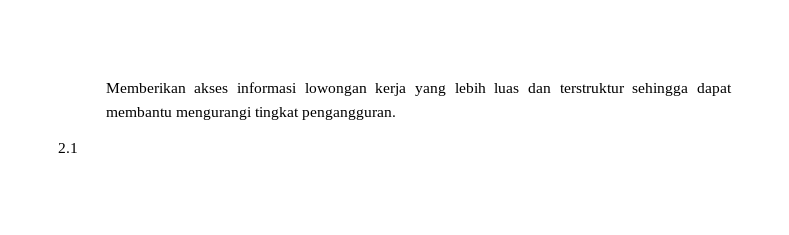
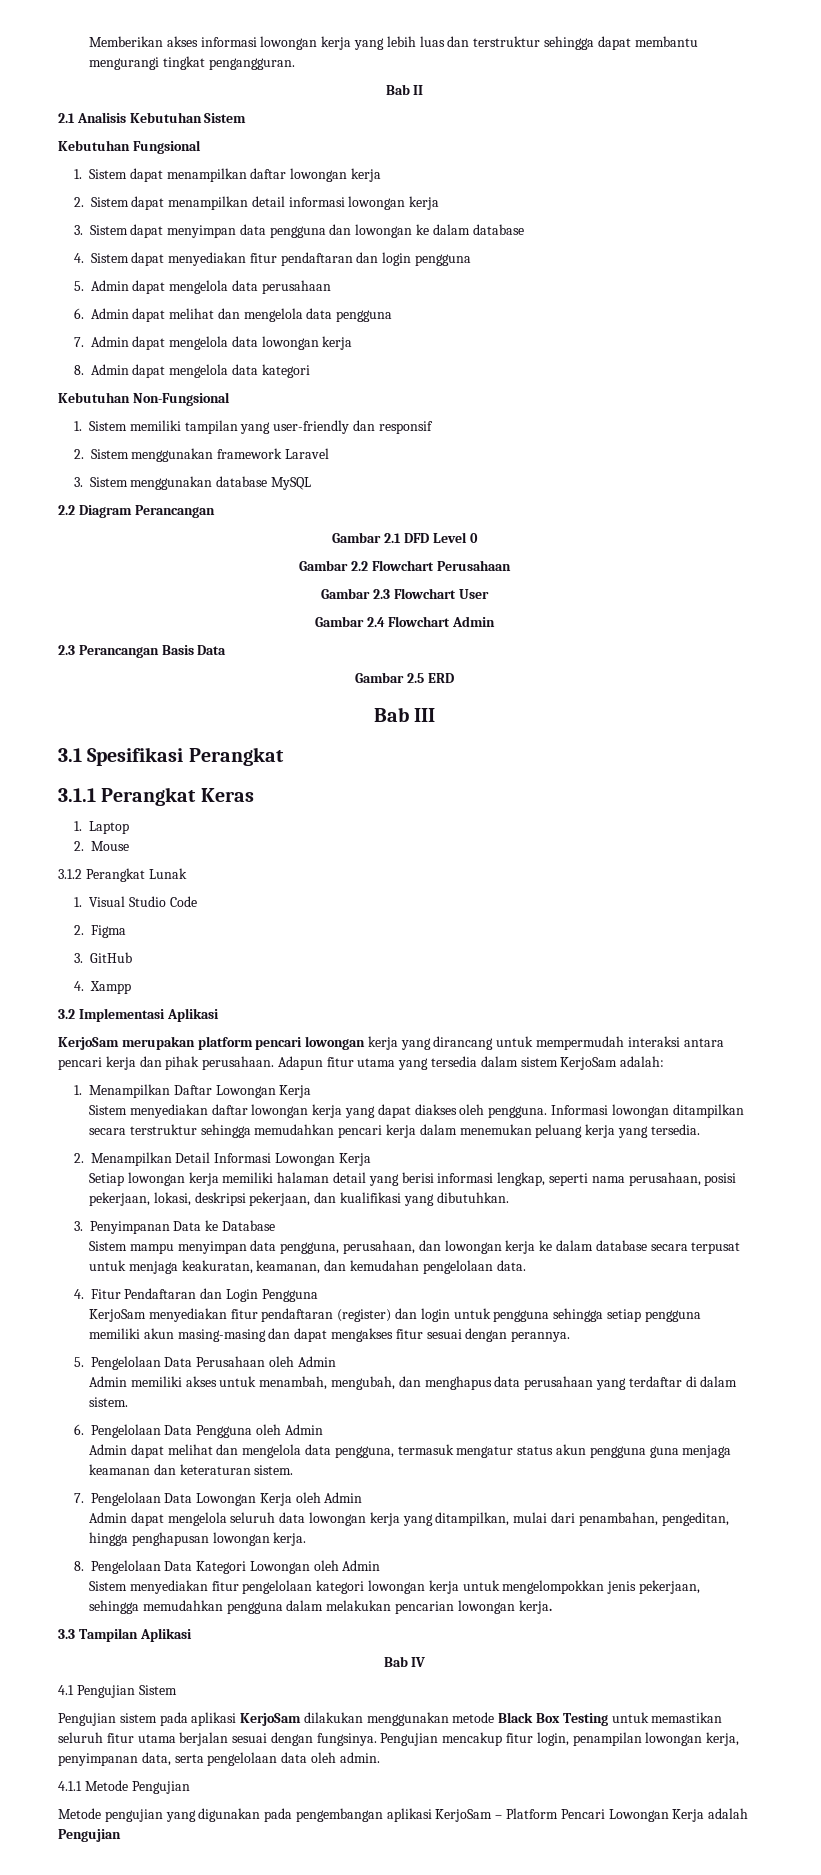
[58,143,78,153] // 2.1 -> [385,84,424,95] [58,112,247,123] [58,140,201,154] [73,168,382,182] [73,196,440,210] [73,224,524,238] [73,252,472,266] [73,280,331,294] [73,308,393,322] [73,336,353,350] [73,364,310,378] [58,392,230,406] [73,420,433,434] [73,448,329,462] [73,476,311,490] [58,505,215,518] [332,532,478,543] [299,560,511,571] [321,588,489,599] [314,616,496,627] [58,645,227,658] [355,672,454,683] [373,707,436,722] [58,747,284,766] [58,787,254,806] [73,821,130,834] [73,841,129,851] [58,868,187,882] [73,896,197,907] [73,925,126,938] [73,952,132,963] [73,981,131,994] [58,1008,219,1022] [58,1036,724,1050] [58,1056,665,1070] [73,1084,312,1098] [89,1104,744,1118] [89,1124,700,1138] [73,1152,371,1166] [89,1172,737,1186] [89,1192,509,1206] [73,1220,275,1234] [89,1240,741,1254] [89,1260,526,1274] [73,1288,318,1302] [89,1308,701,1322] [89,1328,571,1342] [73,1356,336,1370] [89,1376,738,1390] [89,1397,129,1407] [73,1424,323,1438] [89,1444,732,1458] [89,1464,294,1475] [73,1492,363,1506] [89,1512,729,1526] [89,1532,307,1546] [73,1560,381,1574] [89,1580,700,1594] [89,1600,552,1614] [58,1628,192,1642] [383,1656,426,1667] [58,1685,177,1698] [58,1712,723,1726] [58,1732,740,1746] [58,1752,380,1766] [58,1780,190,1794] [58,1808,749,1822] [58,1829,121,1842] // Bab II // 2.1 Analisis Kebutuhan Sistem // Kebutuhan Fungsional // 1. Sistem dapat menampilkan daftar lowongan kerja // 2. Sistem dapat menampilkan detail informasi lowongan kerja // 3. Sistem dapat menyimpan data pengguna dan lowongan ke dalam database // 4. Sistem dapat menyediakan fitur pendaftaran dan login pengguna // 5. Admin dapat mengelola data perusahaan // 6. Admin dapat melihat dan mengelola data pengguna // 7. Admin dapat mengelola data lowongan kerja // 8. Admin dapat mengelola data kategori // Kebutuhan Non-Fungsional // 1. Sistem memiliki tampilan yang user-friendly dan responsif // 2. Sistem menggunakan framework Laravel // 3. Sistem menggunakan database MySQL // 2.2 Diagram Perancangan // Gambar 2.1 DFD Level 0 // Gambar 2.2 Flowchart Perusahaan // Gambar 2.3 Flowchart User // Gambar 2.4 Flowchart Admin // 2.3 Perancangan Basis Data // Gambar 2.5 ERD // Bab III // 3.1 Spesifikasi Perangkat // 3.1.1 Perangkat Keras // 1. Laptop // 2. Mouse // 3.1.2 Perangkat Lunak // 1. Visual Studio Code // 2. Figma // 3. GitHub // 4. Xampp // 3.2 Implementasi Aplikasi // KerjoSam merupakan platform pencari lowongan kerja yang dirancang untuk mempermudah interaksi antara pencari kerja dan pihak perusahaan. Adapun fitur utama yang tersedia dalam sistem KerjoSam adalah: // 1. Menampilkan Daftar Lowongan Kerja // Sistem menyediakan daftar lowongan kerja yang dapat diakses oleh pengguna. Informasi lowongan ditampilkan secara terstruktur sehingga memudahkan pencari kerja dalam menemukan peluang kerja yang tersedia. // 2. Menampilkan Detail Informasi Lowongan Kerja // Setiap lowongan kerja memiliki halaman detail yang berisi informasi lengkap, seperti nama perusahaan, posisi pekerjaan, lokasi, deskripsi pekerjaan, dan kualifikasi yang dibutuhkan. // 3. Penyimpanan Data ke Database // Sistem mampu menyimpan data pengguna, perusahaan, dan lowongan kerja ke dalam database secara terpusat untuk menjaga keakuratan, keamanan, dan kemudahan pengelolaan data. // 4. Fitur Pendaftaran dan Login Pengguna // KerjoSam menyediakan fitur pendaftaran (register) dan login untuk pengguna sehingga setiap pengguna memiliki akun masing-masing dan dapat mengakses fitur sesuai dengan perannya. // 5. Pengelolaan Data Perusahaan oleh Admin // Admin memiliki akses untuk menambah, mengubah, dan menghapus data perusahaan yang terdaftar di dalam sistem. // 6. Pengelolaan Data Pengguna oleh Admin // Admin dapat melihat dan mengelola data pengguna, termasuk mengatur status akun pengguna guna menjaga keamanan dan keteraturan sistem. // 7. Pengelolaan Data Lowongan Kerja oleh Admin // Admin dapat mengelola seluruh data lowongan kerja yang ditampilkan, mulai dari penambahan, pengeditan, hingga penghapusan lowongan kerja. // 8. Pengelolaan Data Kategori Lowongan oleh Admin // Sistem menyediakan fitur pengelolaan kategori lowongan kerja untuk mengelompokkan jenis pekerjaan, sehingga memudahkan pengguna dalam melakukan pencarian lowongan kerja. // 3.3 Tampilan Aplikasi // Bab IV // 4.1 Pengujian Sistem // Pengujian sistem pada aplikasi KerjoSam dilakukan menggunakan metode Black Box Testing untuk memastikan seluruh fitur utama berjalan sesuai dengan fungsinya. Pengujian mencakup fitur login, penampilan lowongan kerja, penyimpanan data, serta pengelolaan data oleh admin. // 4.1.1 Metode Pengujian // Metode pengujian yang digunakan pada pengembangan aplikasi KerjoSam – Platform Pencari Lowongan Kerja adalah Pengujian

